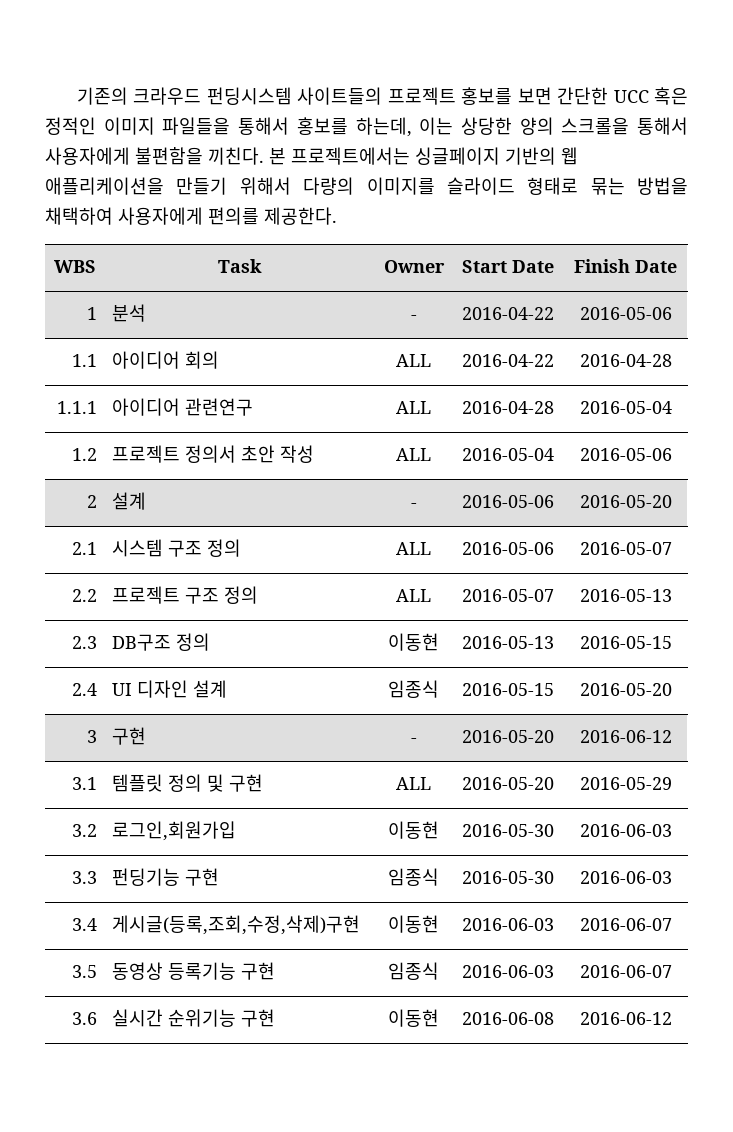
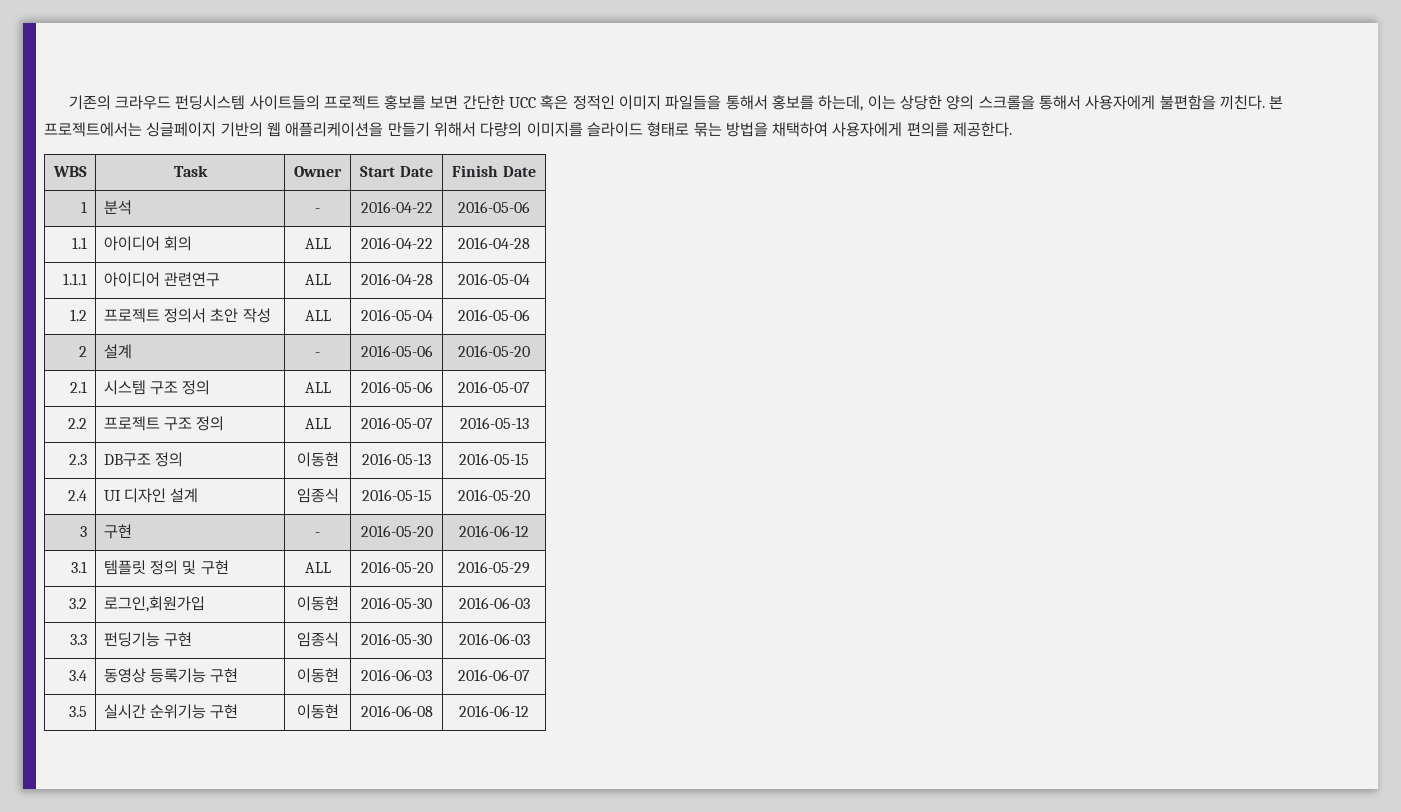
[111,915,360,935] 게시글(등록,조회,수정,삭제)구현 -> [103,668,239,683] 동영상 등록기능 구현
[111,962,275,980] [388,962,439,980] [462,965,554,978] [579,965,672,978] [72,1012,98,1025] | 동영상 등록기능 구현 | 임종식 | 2016-06-03 | 2016-06-07 // 3.6 -> (88, 711) none

